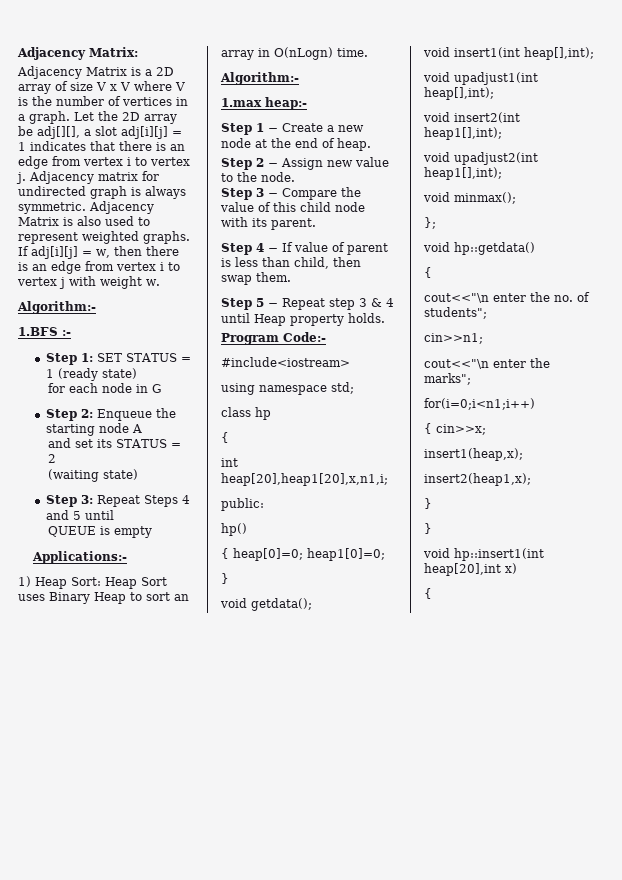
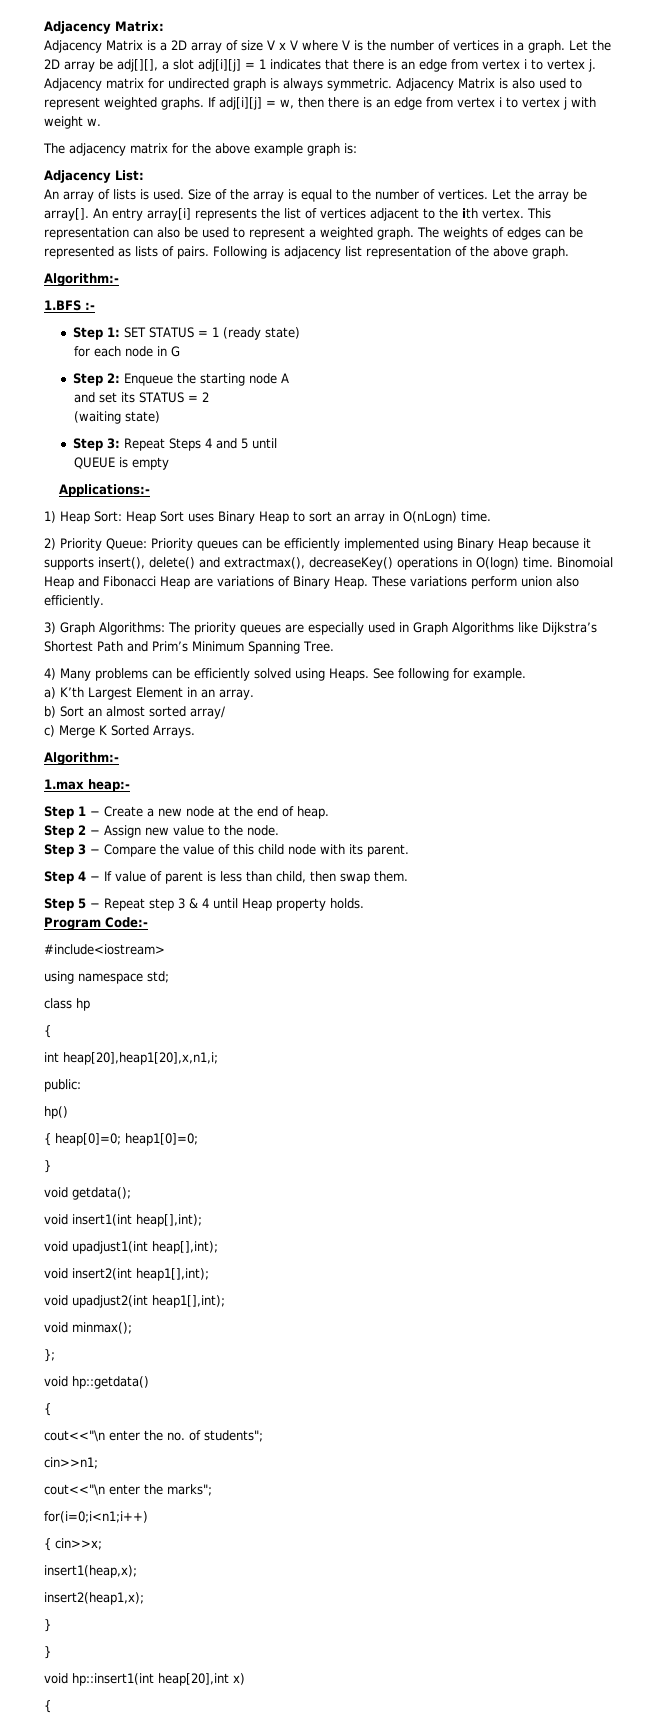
(160, 282) none -> [43,143,357,156] [44,170,144,183] [44,189,587,202] [44,208,551,221] [44,227,583,240] [44,246,569,259] // The adjacency matrix for the above example graph is: // Adjacency List: // An array of lists is used. Size of the array is equal to the number of vertices. Let the array be array[]. An entry array[i] represents the list of vertices adjacent to the ith vertex. This representation can also be used to represent a weighted graph. The weights of edges can be represented as lists of pairs. Following is adjacency list representation of the above graph.
(368, 52) none -> [44,538,591,551] [44,557,613,570] [44,576,579,589] [44,595,104,608] [44,622,597,635] [44,641,334,654] [44,668,526,681] [44,687,254,700] [44,706,225,719] [44,725,195,738] // 2) Priority Queue: Priority queues can be efficiently implemented using Binary Heap because it supports insert(), delete() and extractmax(), decreaseKey() operations in O(logn) time. Binomoial Heap and Fibonacci Heap are variations of Binary Heap. These variations perform union also efficiently. // 3) Graph Algorithms: The priority queues are especially used in Graph Algorithms like Dijkstra’s Shortest Path and Prim’s Minimum Spanning Tree. // 4) Many problems can be efficiently solved using Heaps. See following for example. // a) K’th Largest Element in an array. // b) Sort an almost sorted array/ // c) Merge K Sorted Arrays.

